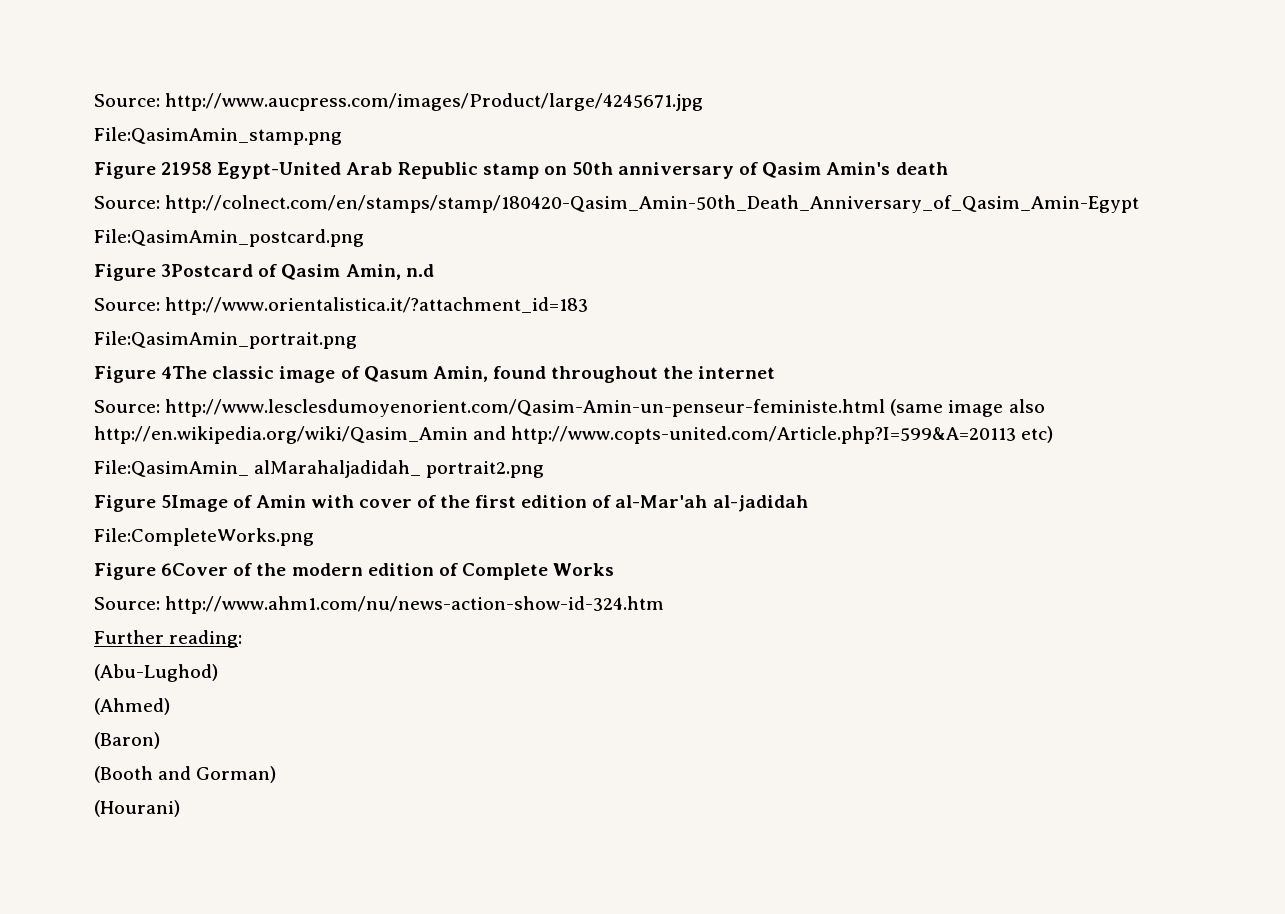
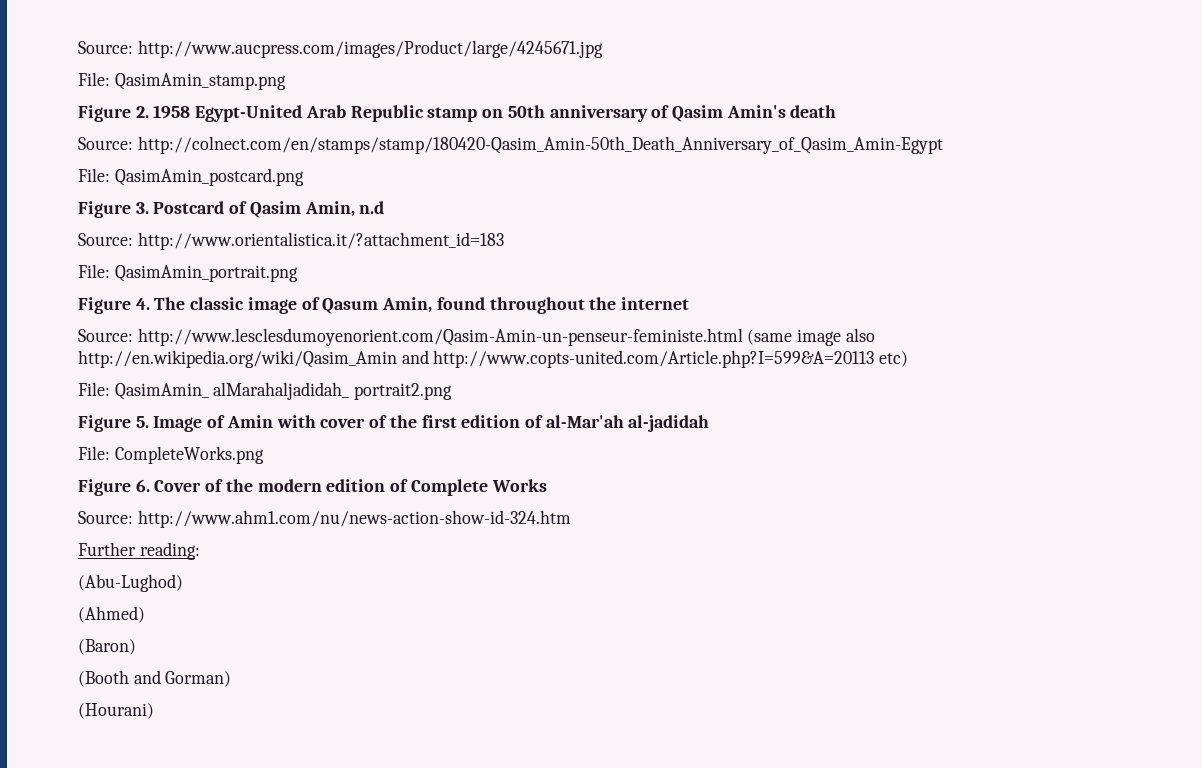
[94,127,342,145] [94,162,213,179] File:QasimAmin_stamp.png // Figure 21958 -> [78,72,286,90] [78,105,191,122] File: QasimAmin_stamp.png // Figure 2. 1958
[94,229,364,247] [94,264,254,281] File:QasimAmin_postcard.png // Figure 3Postcard -> [78,168,304,186] [78,201,225,218] File: QasimAmin_postcard.png // Figure 3. Postcard
[94,331,357,349] [94,366,208,383] File:QasimAmin_portrait.png // Figure 4The -> [78,264,298,282] [78,297,186,314] File: QasimAmin_portrait.png // Figure 4. The
[94,460,249,477] File:QasimAmin_ -> [78,382,209,400] File: QasimAmin_
[161,495,229,512] 5Image -> [135,416,203,432] 5. Image
[94,528,314,546] [94,563,229,580] File:CompleteWorks.png // Figure 6Cover -> [78,446,264,464] [78,479,202,496] File: CompleteWorks.png // Figure 6. Cover

